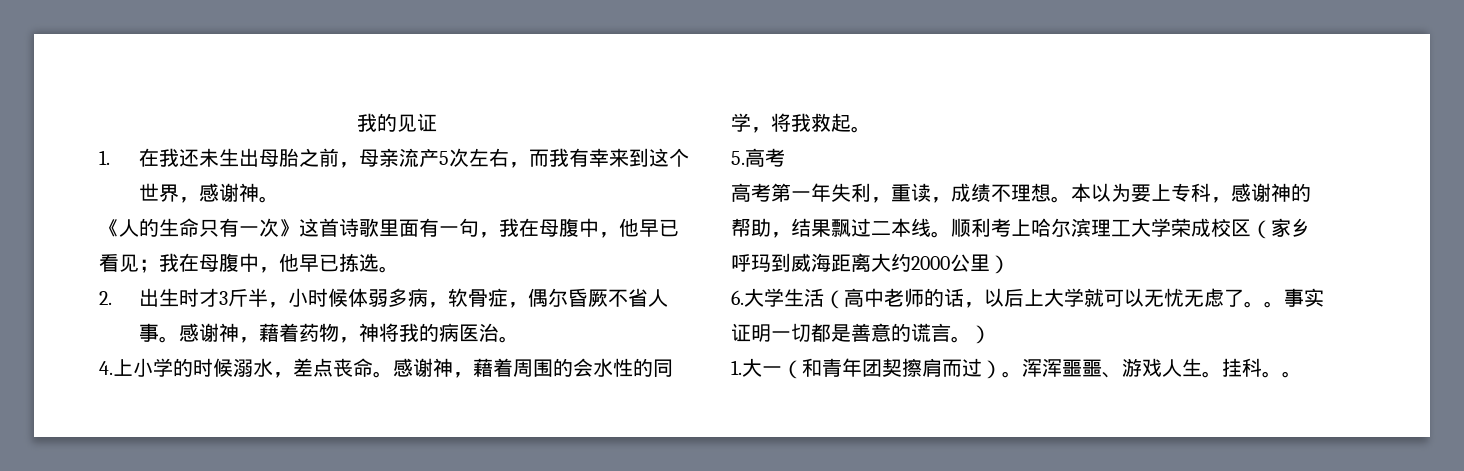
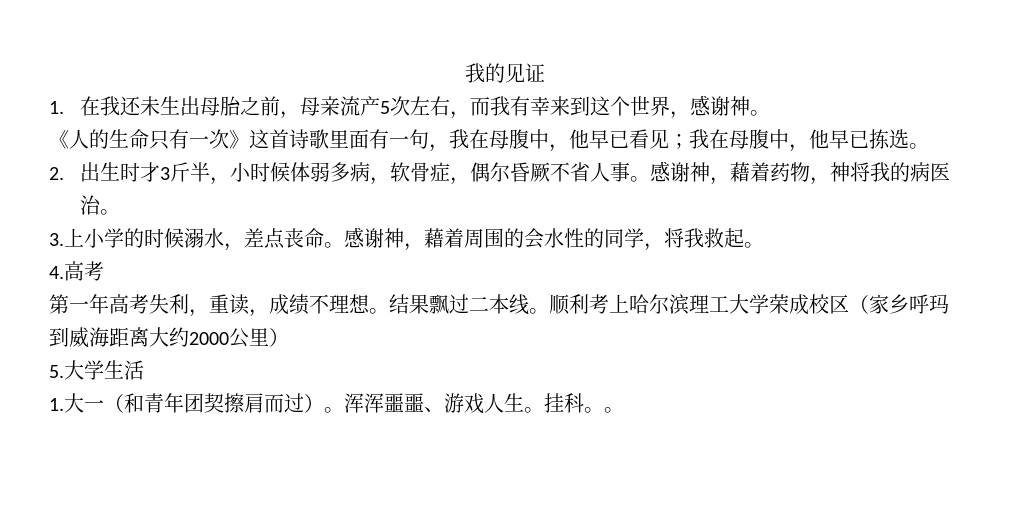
[99,361,113,375] 4. -> [49,233,64,246] 3.
[731,151,745,165] 5. -> [49,266,64,279] 4.
[731,183,831,202] 高考第一年 -> [49,294,149,314] 第一年高考
[1071,183,1311,203] [731,218,791,238] 本以为要上专科，感谢神的帮助， -> (389, 311) none
[731,290,744,305] 6. -> [49,365,64,378] 5.
[824,288,1324,309] [731,323,991,344] （高中老师的话，以后上大学就可以无忧无虑了。。事实证明一切都是善意的谎言。） -> (144, 370) none

